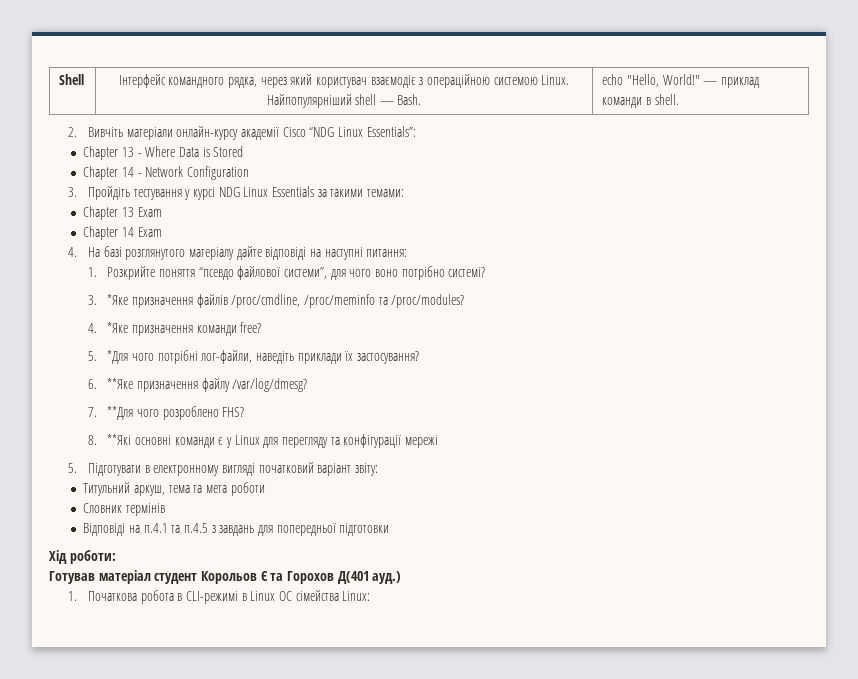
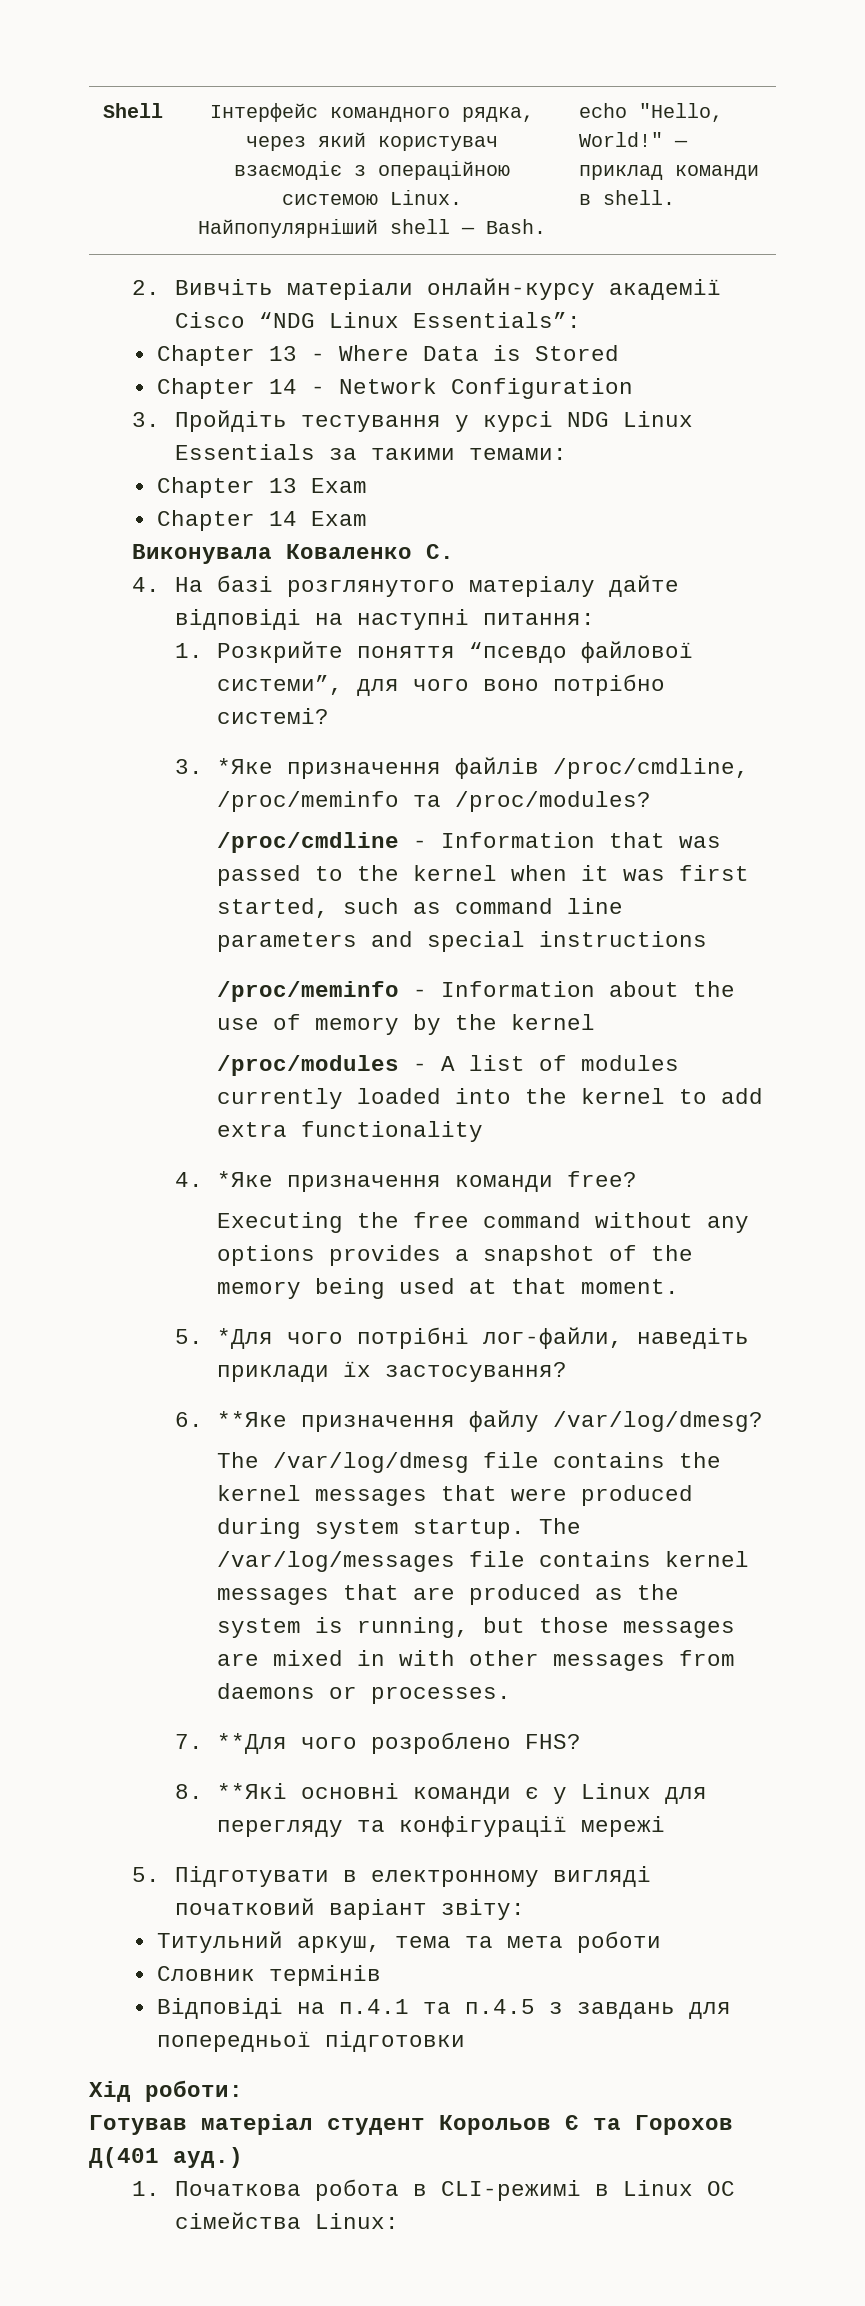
(162, 232) none -> [131,544,454,564] // Виконувала Коваленко С.
(465, 301) none -> [217,832,722,853] [217,865,750,886] [217,898,624,918] [217,931,708,952] [217,981,736,1002] [217,1014,596,1035] [217,1055,680,1076] [217,1088,764,1109] [217,1121,484,1142] // /proc/cmdline - Information that was passed to the kernel when it was first started, such as command line parameters and special instructions // /proc/meminfo - Information about the use of memory by the kernel // /proc/modules - A list of modules currently loaded into the kernel to add extra functionality
(262, 327) none -> [217,1212,750,1233] [217,1245,694,1266] [217,1278,680,1299] // Executing the free command without any options provides a snapshot of the memory being used at that moment.
(308, 385) none -> [217,1452,722,1473] [217,1485,694,1506] [217,1518,582,1539] [217,1551,750,1572] [217,1584,680,1605] [217,1617,736,1638] [217,1650,736,1671] [217,1683,512,1704] // The /var/log/dmesg file contains the kernel messages that were produced during system startup. The /var/log/messages file contains kernel messages that are produced as the system is running, but those messages are mixed in with other messages from daemons or processes.

